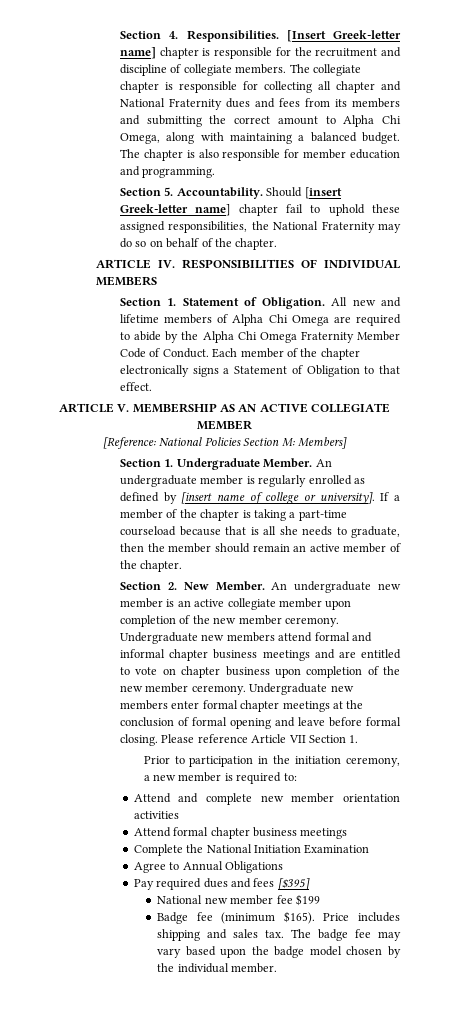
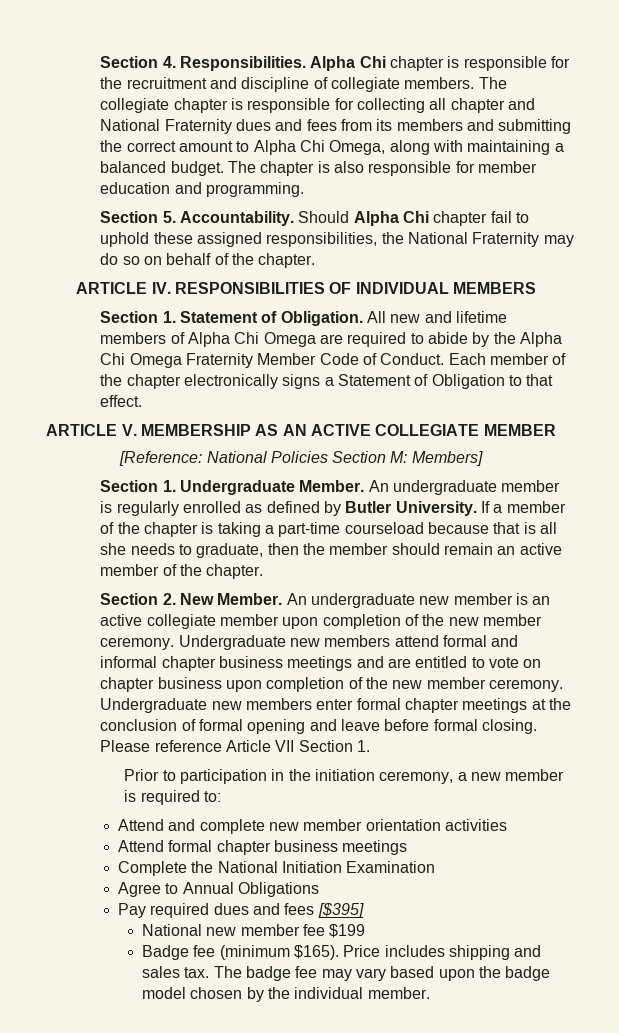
[286,30,401,42] [120,47,157,59] [Insert Greek-letter name] -> [310,56,386,71] Alpha Chi
[304,187,342,199] [120,204,231,216] [insert Greek-letter name] -> [353,211,429,226] Alpha Chi
[181,492,375,504] [insert name of college or university]. -> [345,501,477,516] Butler University.

